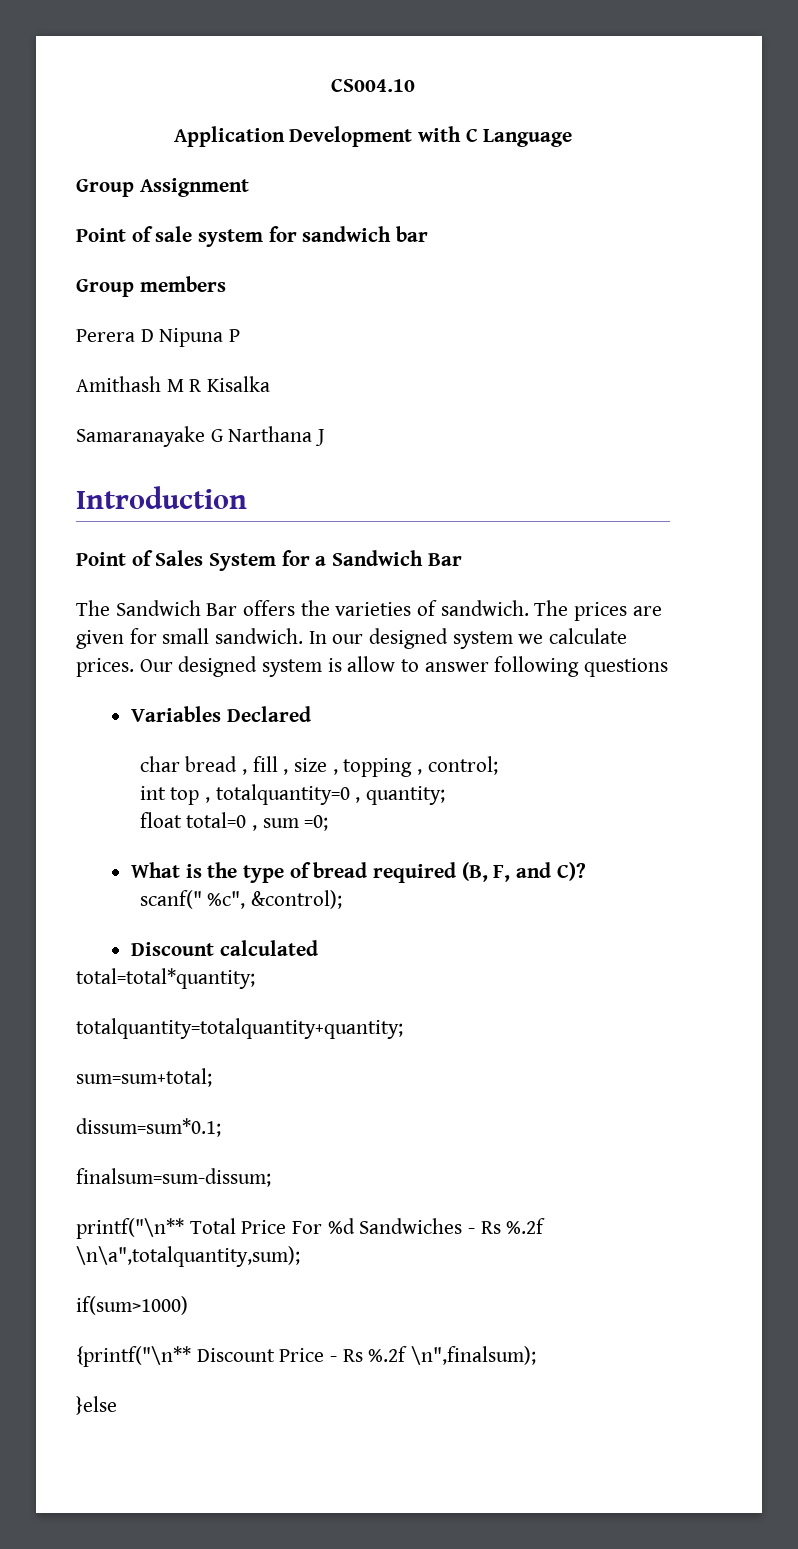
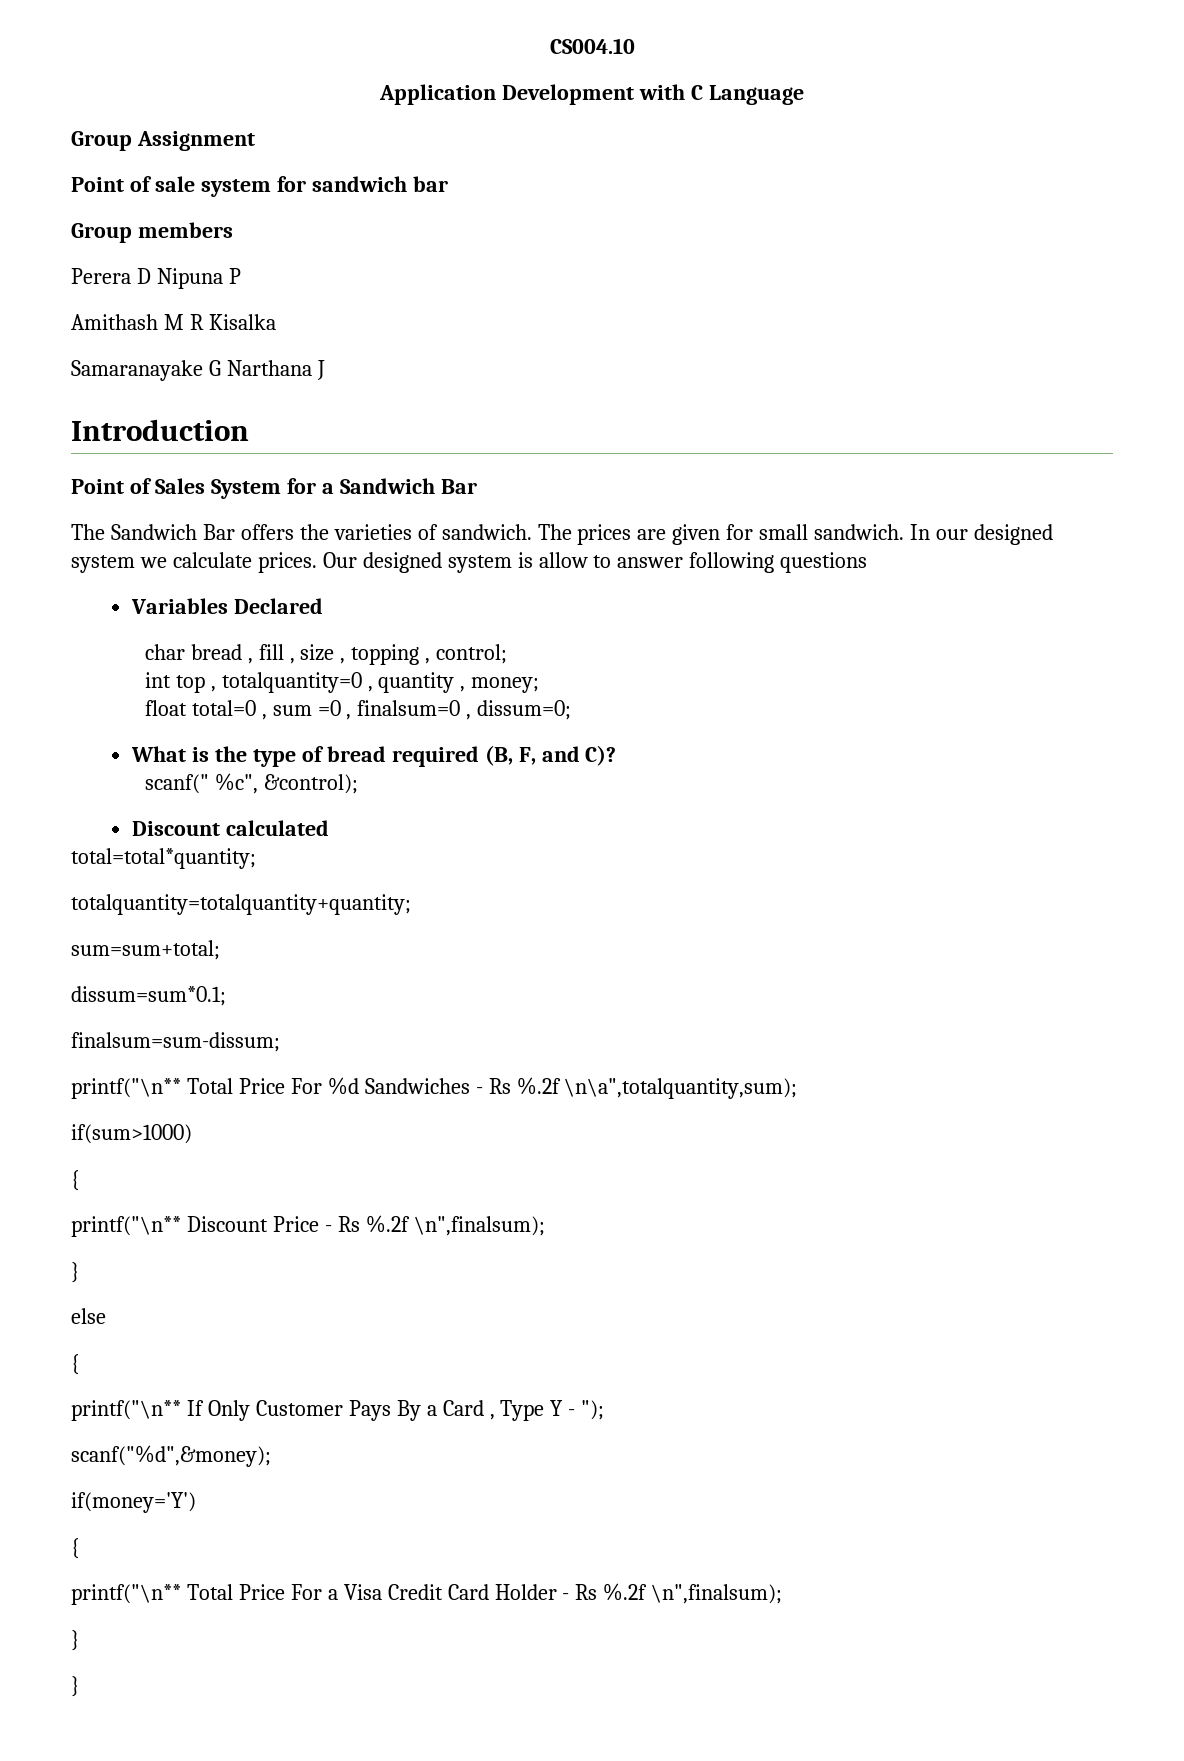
[365,786,445,805] quantity; -> [378,672,540,693] quantity , money;
[304,815,329,831] =0; -> [317,700,572,720] =0 , finalsum=0 , dissum=0;
[76,1346,191,1367] {printf("\n** -> [71,1170,80,1191] [71,1216,181,1237] { // printf("\n**
[76,1396,117,1415] }else -> [71,1262,80,1283] [71,1308,106,1324] [71,1354,80,1375] [71,1400,605,1421] [71,1445,271,1467] [71,1492,196,1513] [71,1538,80,1559] [71,1583,783,1605] [71,1630,80,1651] [71,1676,80,1697] } // else // { // printf("\n** If Only Customer Pays By a Card , Type Y - "); // scanf("%d",&money); // if(money='Y') // { // printf("\n** Total Price For a Visa Credit Card Holder - Rs %.2f \n",finalsum); // } // }

